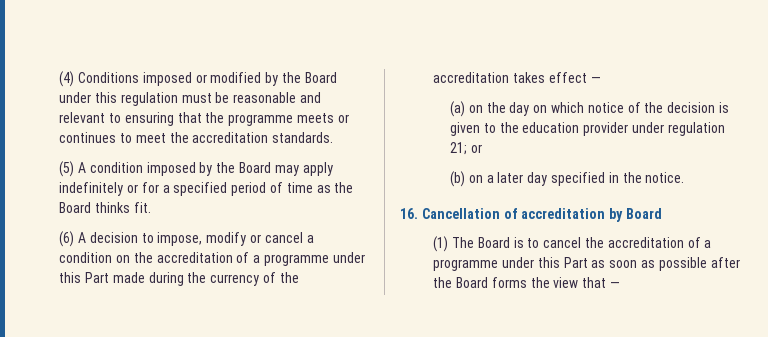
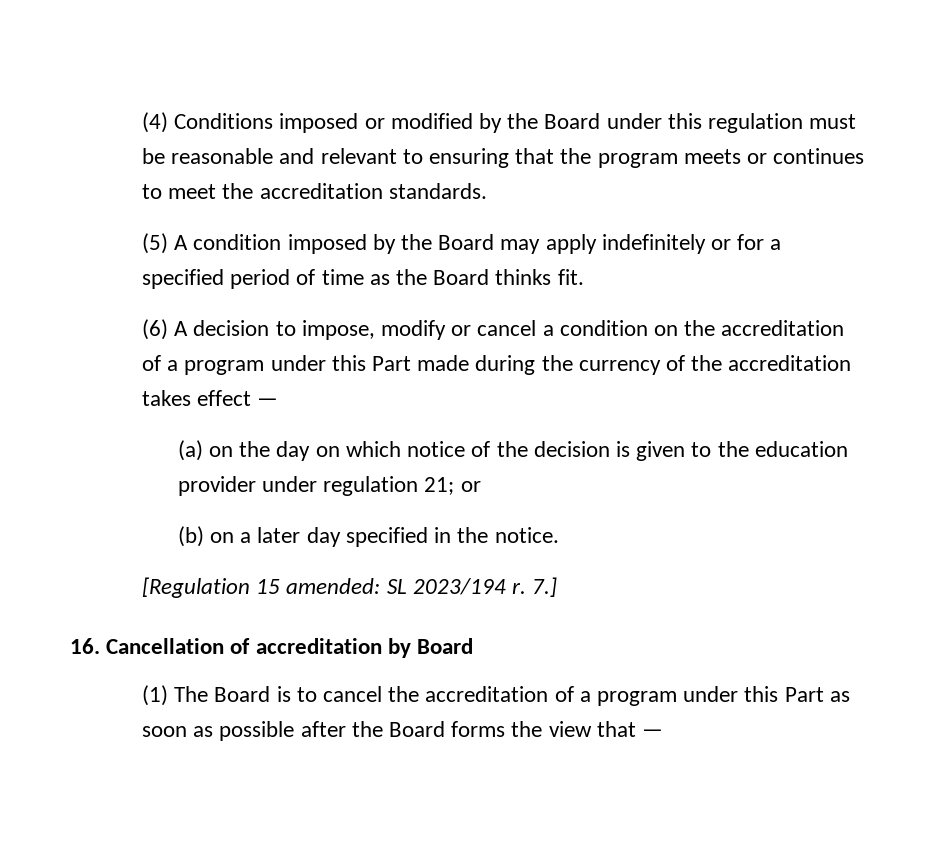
[228,114,294,126] programme -> [597,153,678,168] program
[264,254,330,266] programme -> [184,360,265,375] program
(685, 177) none -> [141,577,558,598] // [Regulation 15 amended: SL 2023/194 r. 7.]
[433,259,499,271] programme -> [596,691,677,706] program

